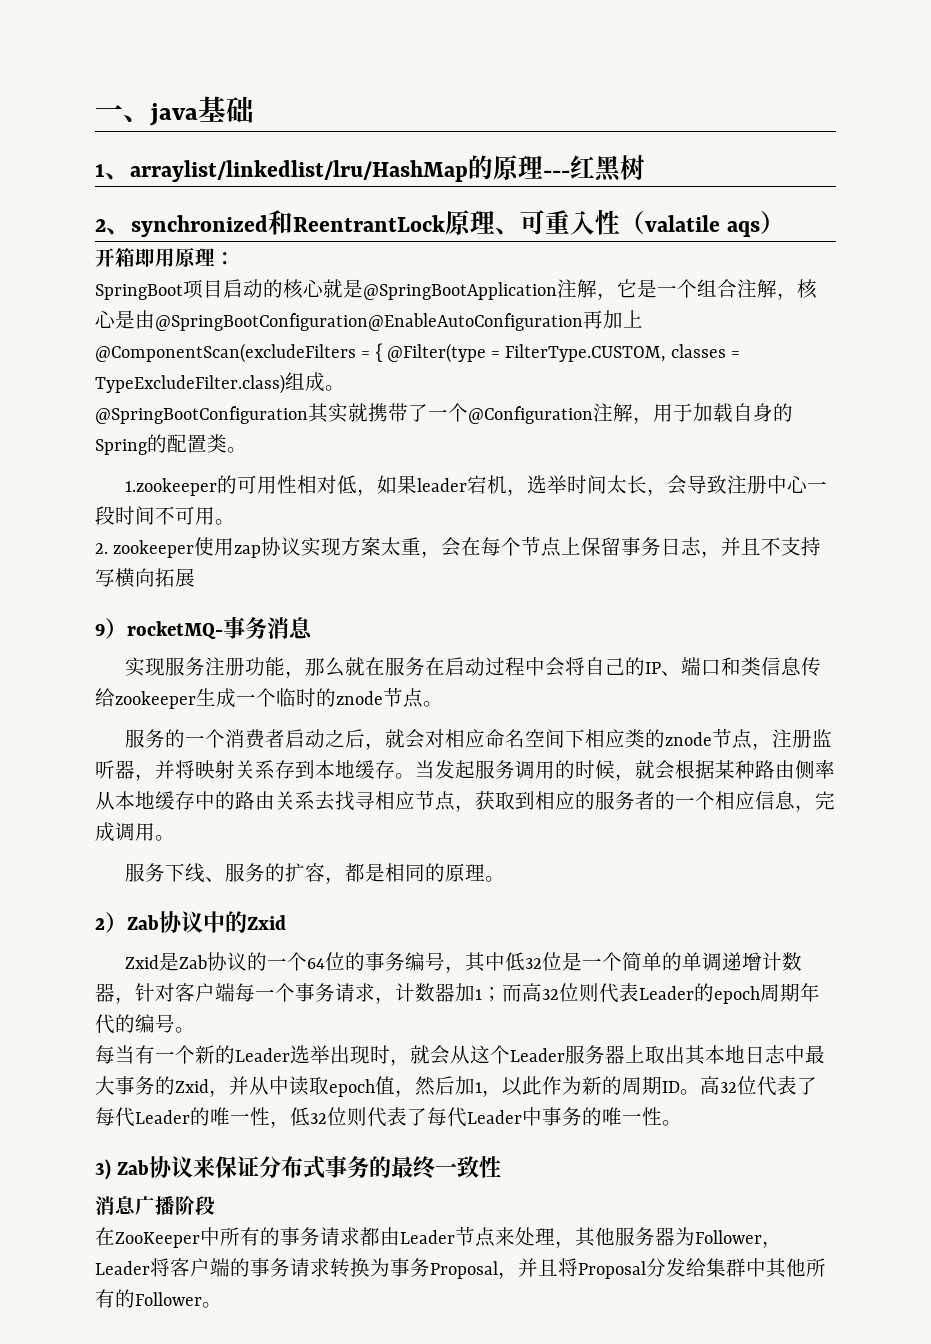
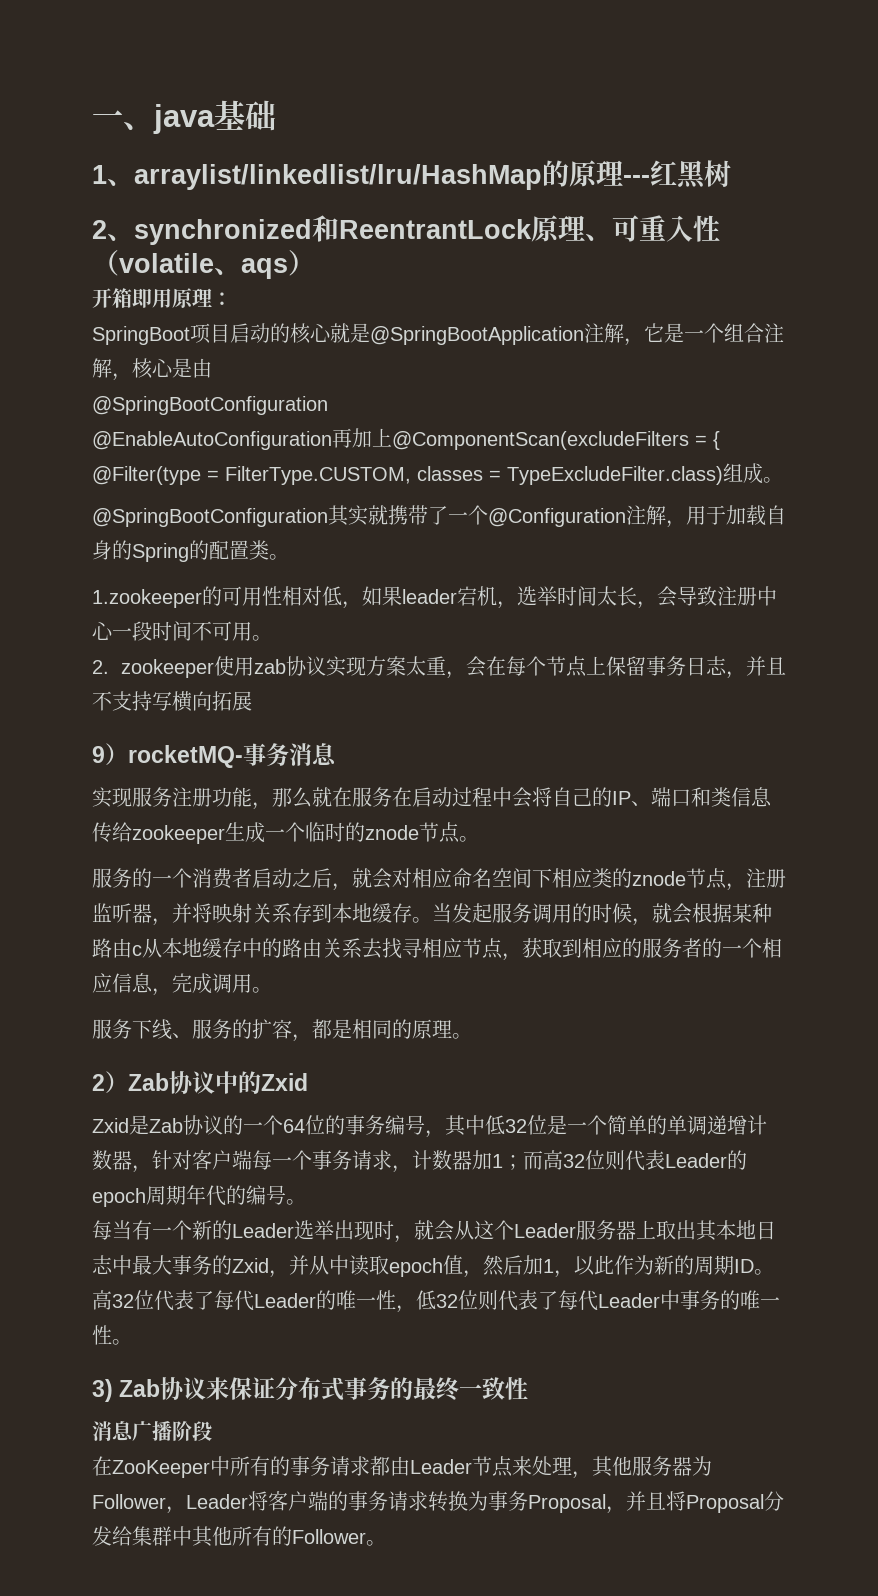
[645,215,720,232] valatile -> [119,253,241,275] volatile、
[155,313,583,331] @SpringBootConfiguration@EnableAutoConfiguration -> [92,396,328,415] [92,431,332,450] // @SpringBootConfiguration // @EnableAutoConfiguration
[234,545,262,558] zap -> [254,659,286,674] zab
[795,760,835,779] 侧率 -> [132,945,142,956] c

